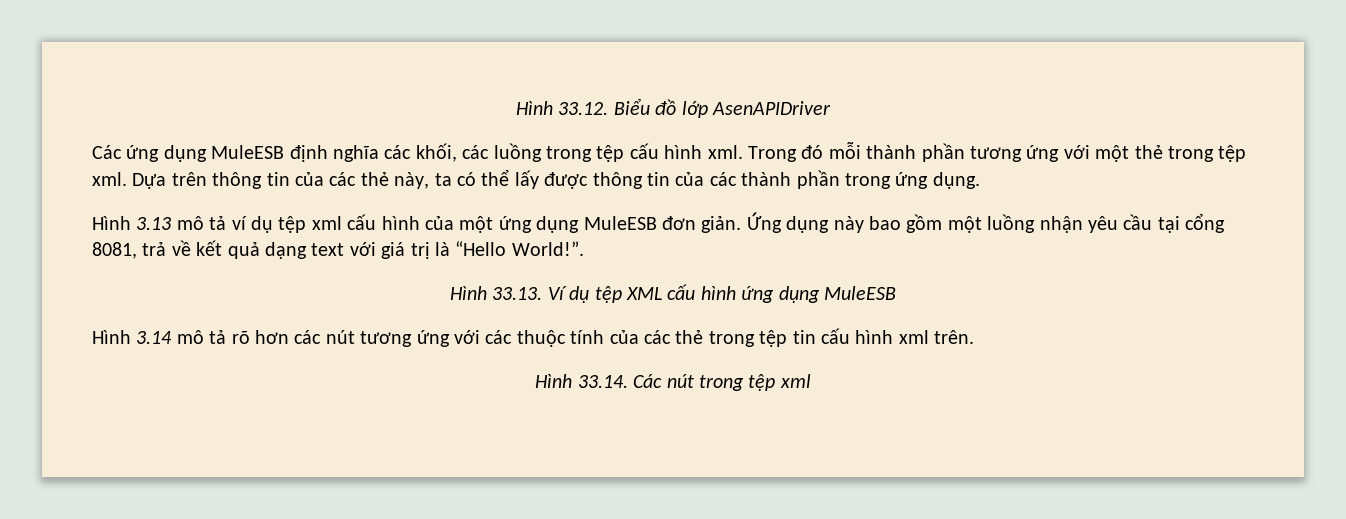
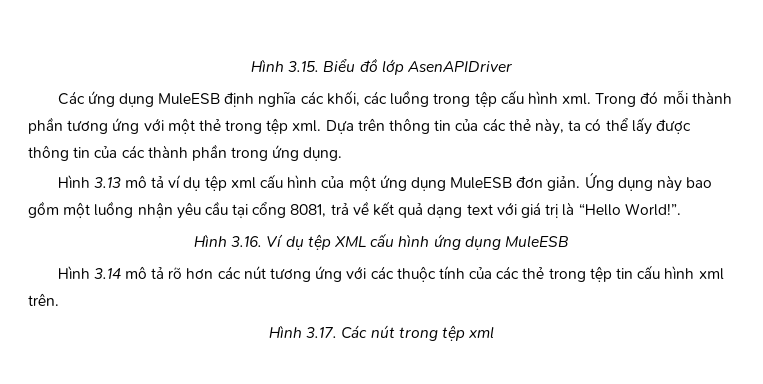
[516,101,609,115] Hình 33.12. -> [251,59,320,72] Hình 3.15.
[492,287,543,300] 33.13. -> [231,236,263,247] 3.16.
[577,375,628,388] 33.14. -> [306,327,338,338] 3.17.

